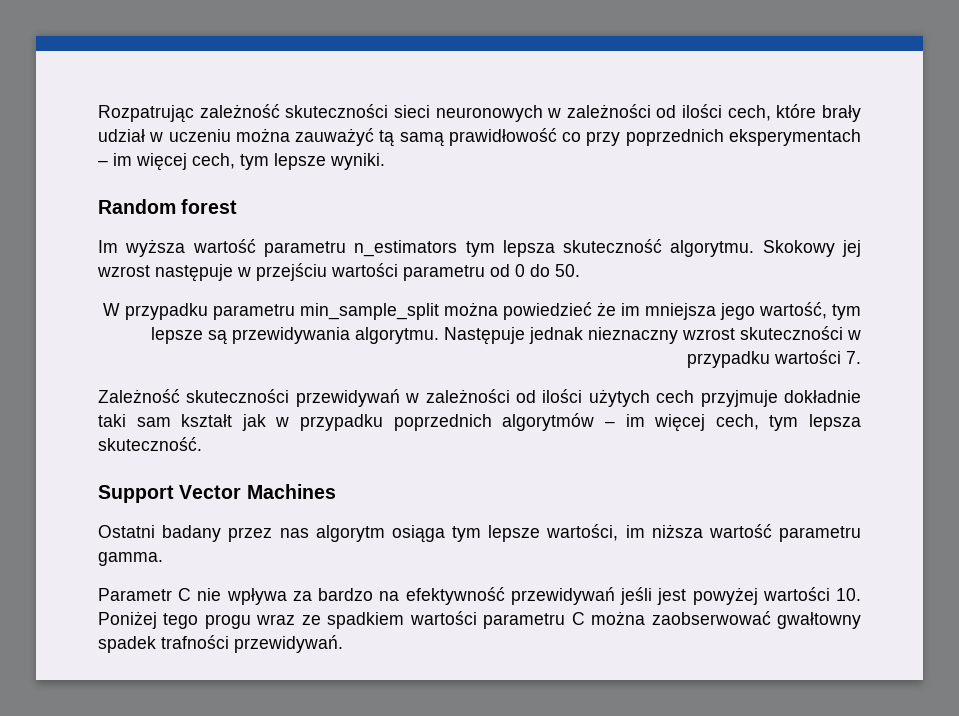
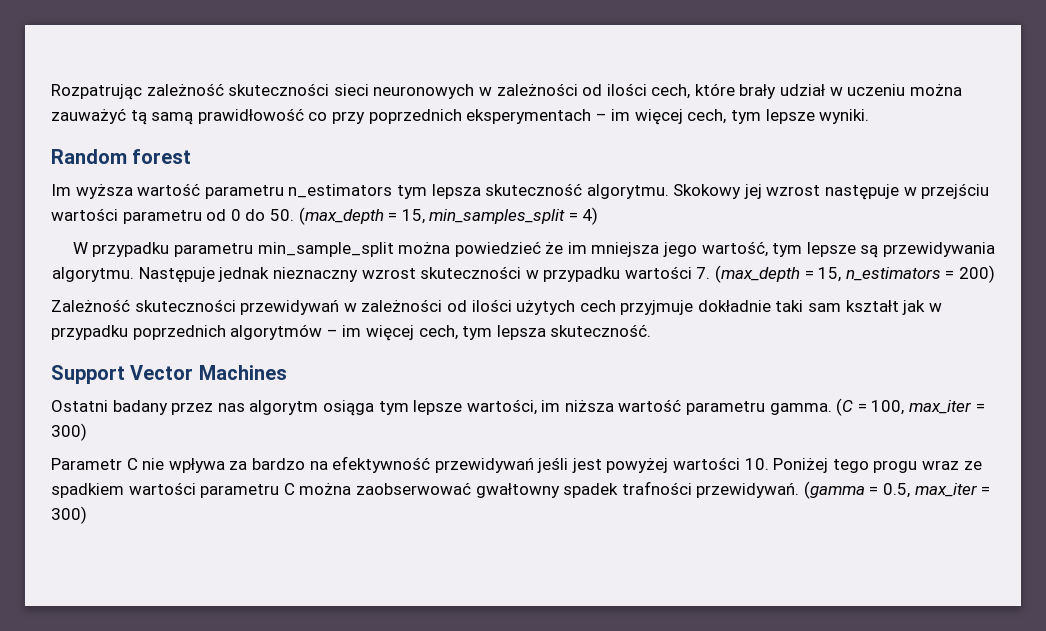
(580, 270) none -> [298,207,599,225] (max_depth = 15, min_samples_split = 4)
(861, 357) none -> [715,265,996,283] (max_depth = 15, n_estimators = 200)
(163, 559) none -> [836,398,985,416] [51,423,87,441] (C = 100, max_iter = 300)
(343, 644) none -> [803,481,991,499] [51,506,87,524] (gamma = 0.5, max_iter = 300)

